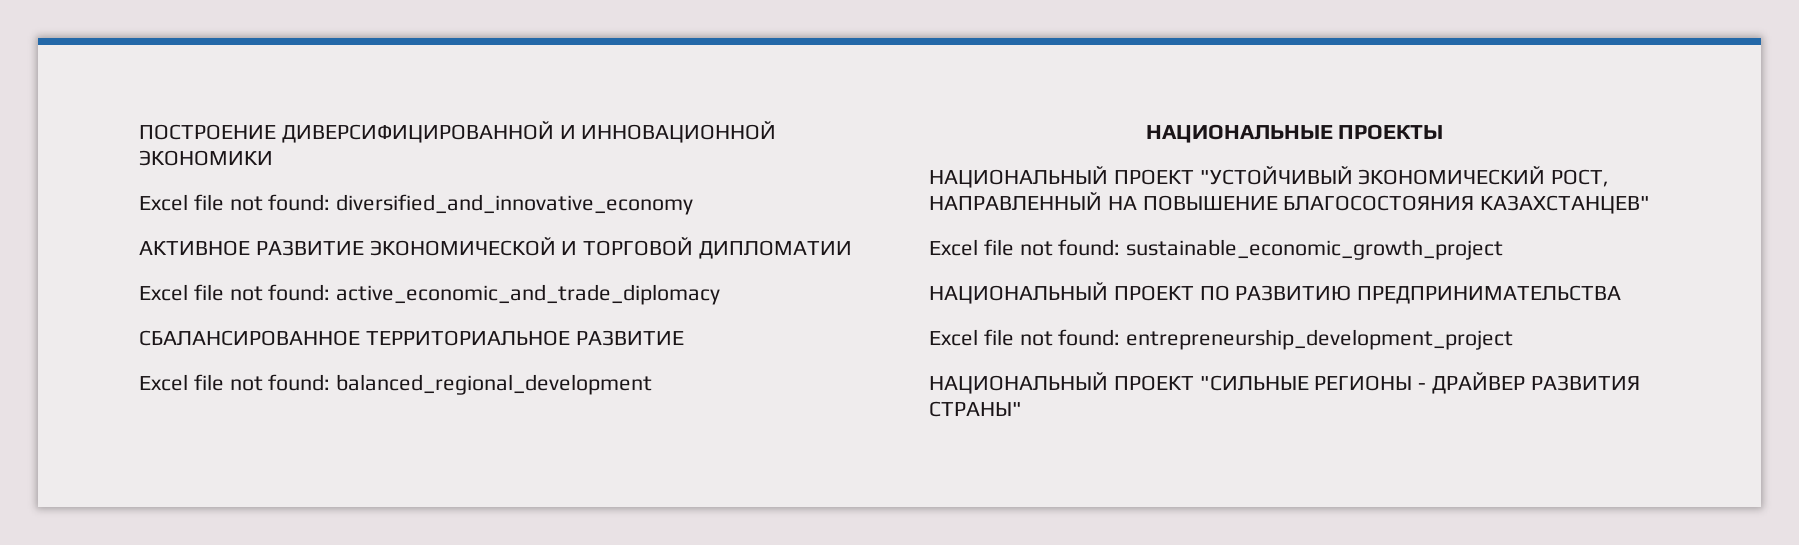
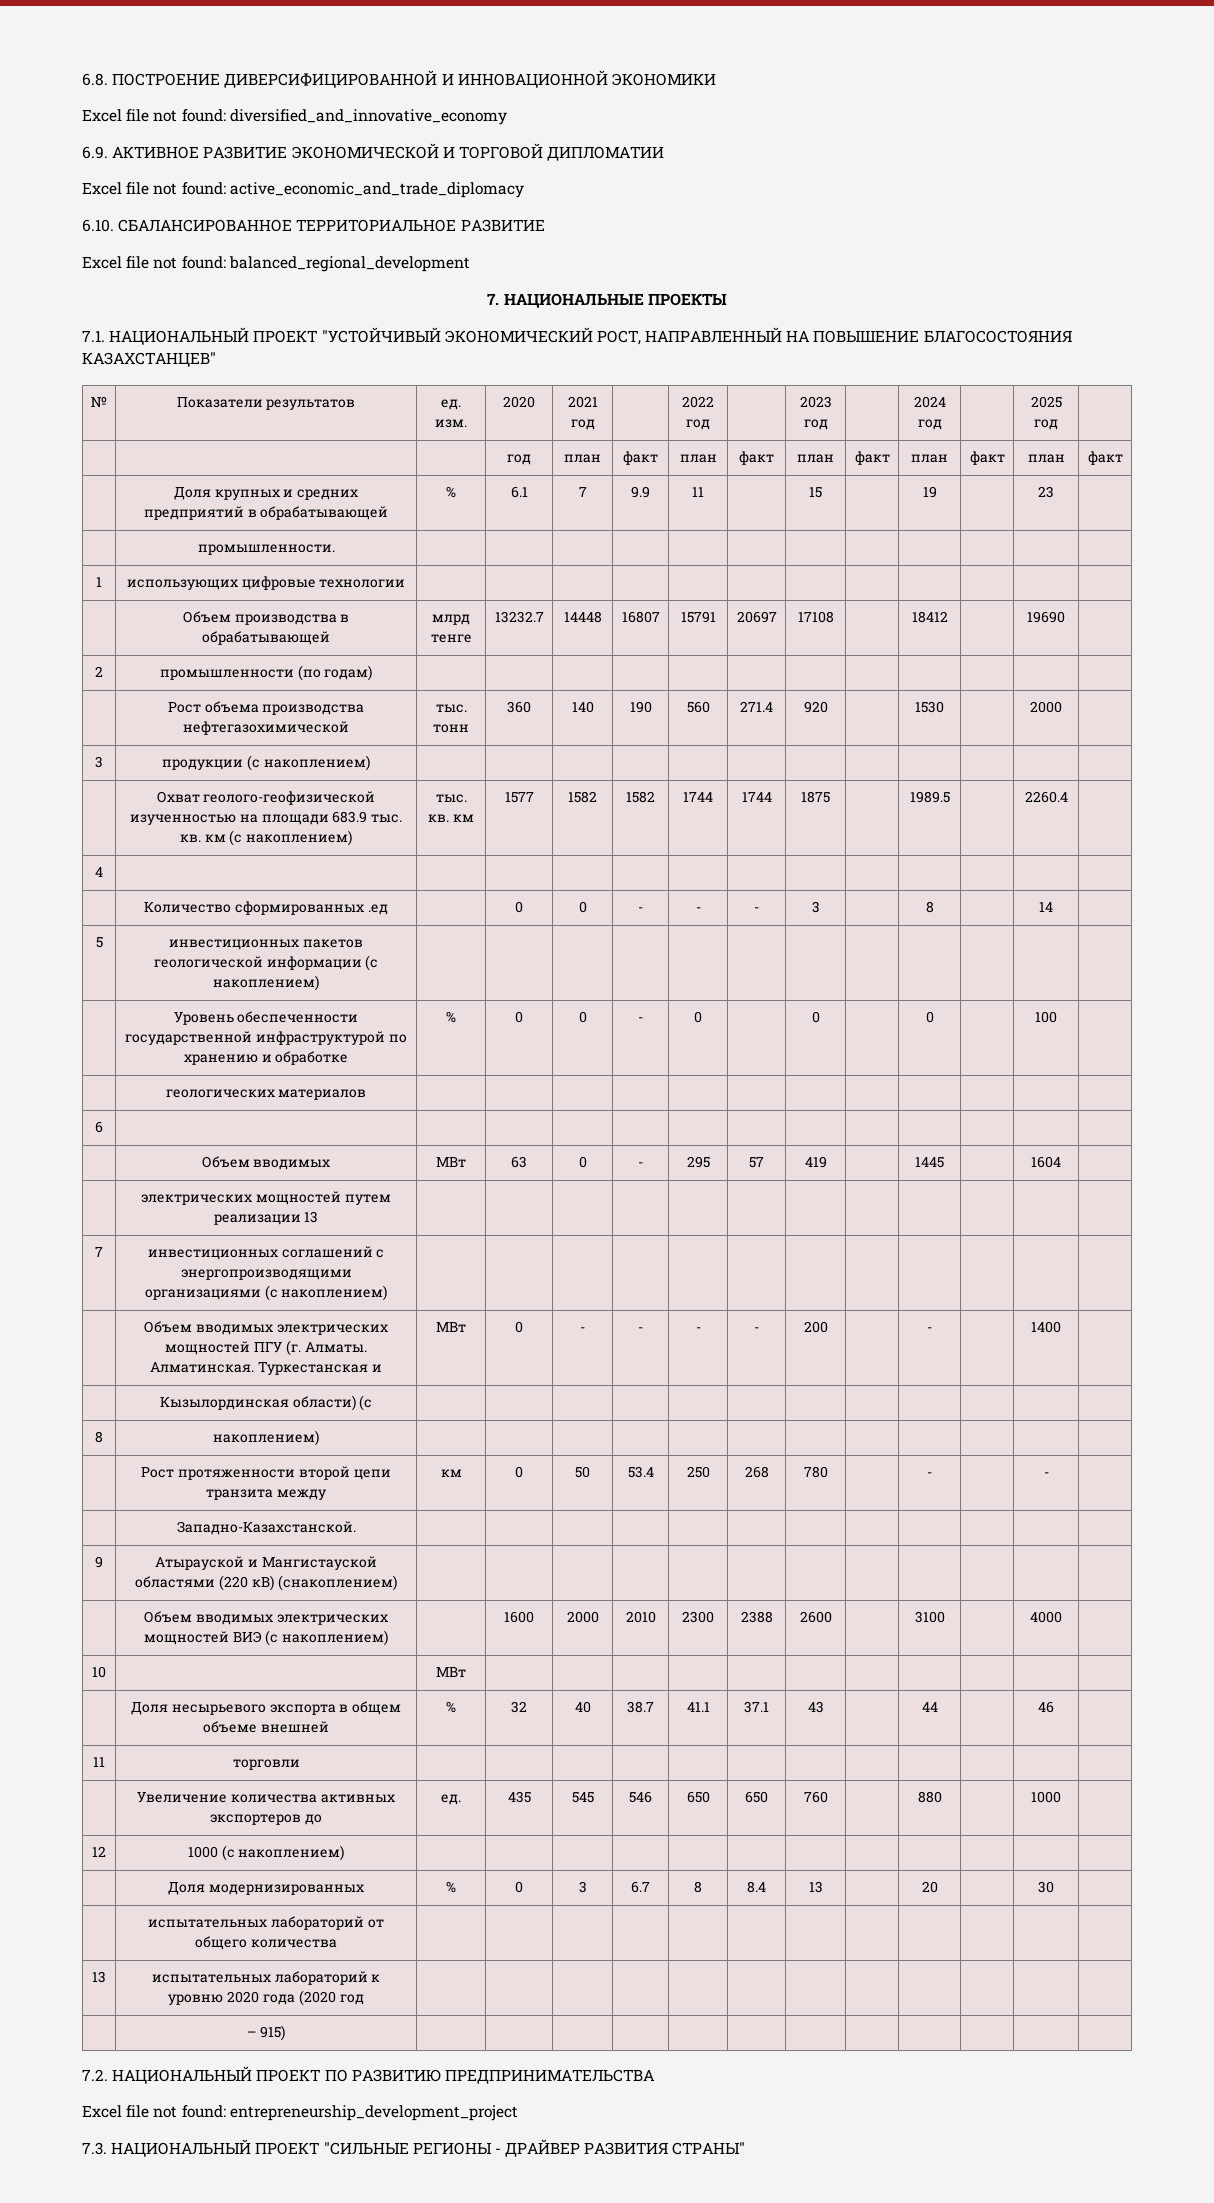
(139, 132) none -> [82,73,108,86] 6.8.
(694, 204) none -> [82,146,108,159] 6.9.
(721, 294) none -> [82,219,114,232] 6.10.
(653, 384) none -> [487,293,500,305] 7.
(1444, 132) none -> [82,330,105,342] 7.1.
[929,239,1504,260] // Excel file not found: sustainable_economic_growth_project // -> [91,396,107,407] [176,397,356,410] [441,399,461,410] [435,419,467,428] [503,396,535,408] [567,396,598,408] [570,419,595,430] [682,396,714,408] [686,419,710,430] [799,396,832,408] [803,419,828,430] [913,396,946,408] [917,419,942,430] [1030,396,1062,408] [1034,419,1058,430] [507,454,531,465] [564,454,601,463] [623,451,658,465] [679,454,717,463] [739,451,774,465] [797,454,834,463] [854,451,890,465] [911,454,948,463] [969,451,1005,465] [1027,454,1065,463] [1087,451,1123,465] [173,487,359,500] [143,506,389,520] [446,486,456,498] [510,486,528,498] [578,487,587,497] [631,486,650,498] [692,487,704,497] [809,487,822,498] [922,486,937,498] [1038,486,1054,498] [197,544,335,555] [96,577,102,587] [126,576,406,590] [182,611,350,625] [202,631,330,645] [432,614,470,625] [430,634,472,643] [494,611,544,623] [563,611,602,623] [621,611,660,623] [680,611,716,623] [736,611,777,623] [797,611,834,623] [911,611,948,623] [1027,611,1065,623] [95,666,103,677] [159,665,373,681] [167,701,365,715] [183,721,349,735] [435,704,467,713] [433,724,469,733] [507,701,531,713] [571,701,594,713] [629,701,652,713] [686,701,710,713] [740,701,773,712] [803,701,828,713] [915,701,944,713] [1030,701,1062,713] [95,756,103,768] [162,755,370,771] [156,791,376,805] [129,811,403,825] [179,830,353,846] [435,794,467,803] [428,814,474,822] [504,792,534,803] [568,791,597,803] [626,791,655,803] [683,792,713,802] [741,792,772,802] [801,791,830,803] [909,791,950,803] [1024,791,1068,803] [95,867,103,877] [144,901,388,915] [515,901,523,913] [578,901,587,913] [638,907,643,912] [695,907,701,912] [754,907,759,912] [811,901,820,913] [925,901,934,913] [1039,902,1053,912] [95,937,103,948] [169,939,363,950] [153,955,379,971] [213,975,319,991] [173,1011,359,1025] [125,1031,407,1045] [183,1051,349,1065] [446,1011,456,1023] [515,1011,523,1023] [578,1011,587,1023] [638,1017,643,1022] [694,1011,702,1023] [811,1011,820,1023] [925,1011,934,1023] [1035,1011,1057,1023] [165,1089,367,1100] [95,1121,103,1133] [201,1156,331,1170] [436,1157,466,1167] [511,1156,527,1168] [578,1156,587,1168] [638,1162,643,1167] [686,1156,710,1168] [749,1157,764,1168] [804,1156,827,1168] [915,1157,944,1168] [1031,1156,1061,1168] [141,1191,391,1205] [213,1211,319,1225] [95,1247,103,1257] [147,1246,385,1260] [180,1269,352,1280] [144,1285,388,1301] [144,1321,388,1335] [165,1340,367,1356] [150,1362,382,1375] [436,1322,466,1332] [515,1321,523,1333] [580,1327,585,1332] [638,1327,643,1332] [695,1327,701,1332] [754,1327,759,1332] [803,1321,828,1333] [927,1327,932,1332] [1031,1321,1061,1333] [159,1395,373,1411] [95,1431,103,1443] [213,1430,319,1446] [141,1466,391,1480] [206,1489,326,1500] [440,1469,462,1477] [515,1466,523,1478] [575,1466,590,1478] [627,1466,654,1478] [686,1466,710,1478] [744,1466,769,1478] [803,1466,828,1478] [927,1472,932,1477] [1043,1472,1049,1477] [176,1521,356,1535] [95,1556,103,1568] [155,1556,377,1570] [135,1575,397,1591] [144,1611,388,1625] [143,1630,389,1646] [504,1611,534,1623] [566,1611,599,1623] [625,1611,656,1623] [682,1611,714,1623] [740,1611,773,1623] [799,1611,832,1623] [914,1611,945,1623] [1030,1611,1062,1623] [92,1666,106,1678] [436,1667,466,1677] [130,1701,402,1715] [203,1721,329,1733] [446,1701,456,1713] [511,1701,527,1713] [574,1701,591,1713] [627,1701,654,1713] [686,1702,710,1712] [744,1701,769,1713] [807,1701,824,1713] [921,1702,938,1712] [1038,1701,1054,1713] [93,1757,105,1767] [232,1759,300,1770] [137,1792,395,1803] [210,1814,322,1825] [441,1794,461,1805] [507,1791,531,1803] [571,1792,594,1803] [629,1791,652,1803] [686,1791,710,1803] [745,1791,768,1803] [803,1791,828,1803] [917,1791,942,1803] [1031,1791,1061,1803] [92,1846,106,1857] [187,1845,345,1861] [168,1882,364,1895] [446,1881,456,1893] [515,1881,523,1893] [578,1881,587,1893] [631,1881,650,1893] [694,1881,702,1893] [747,1881,766,1893] [808,1881,823,1893] [921,1881,938,1893] [1038,1881,1054,1893] [148,1916,384,1930] [195,1936,337,1950] [92,1971,106,1983] [151,1971,381,1985] [168,1990,364,2006] [246,2025,286,2041] [82,2069,108,2081] // № | Показатели результатов | ед. изм. | 2020 | 2021 год | | 2022 год | | 2023 год | | 2024 год | | 2025 год | // | | | год | план | факт | план | факт | план | факт | план | факт | план | факт // | Доля крупных и средних предприятий в обрабатывающей | % | 6.1 | 7 | 9.9 | 11 | | 15 | | 19 | | 23 | // | промышленности. | | | | | | | | | | | | // 1 | использующих цифровые технологии | | | | | | | | | | | | // | Объем производства в обрабатывающей | млрд тенге | 13232.7 | 14448 | 16807 | 15791 | 20697 | 17108 | | 18412 | | 19690 | // 2 | промышленности (по годам) | | | | | | | | | | | | // | Рост объема производства нефтегазохимической | тыс. тонн | 360 | 140 | 190 | 560 | 271.4 | 920 | | 1530 | | 2000 | // 3 | продукции (с накоплением) | | | | | | | | | | | | // | Охват геолого-геофизической изученностью на площади 683.9 тыс. кв. км (с накоплением) | тыс. кв. км | 1577 | 1582 | 1582 | 1744 | 1744 | 1875 | | 1989.5 | | 2260.4 | // 4 | | | | | | | | | | | | | // | Количество сформированных .ед | | 0 | 0 | - | - | - | 3 | | 8 | | 14 | // 5 | инвестиционных пакетов геологической информации (с накоплением) | | | | | | | | | | | | // | Уровень обеспеченности государственной инфраструктурой по хранению и обработке | % | 0 | 0 | - | 0 | | 0 | | 0 | | 100 | // | геологических материалов | | | | | | | | | | | | // 6 | | | | | | | | | | | | | // | Объем вводимых | МВт | 63 | 0 | - | 295 | 57 | 419 | | 1445 | | 1604 | // | электрических мощностей путем реализации 13 | | | | | | | | | | | | // 7 | инвестиционных соглашений с энергопроизводящими организациями (с накоплением) | | | | | | | | | | | | // | Объем вводимых электрических мощностей ПГУ (г. Алматы. Алматинская. Туркестанская и | МВт | 0 | - | - | - | - | 200 | | - | | 1400 | // | Кызылординская области) (с | | | | | | | | | | | | // 8 | накоплением) | | | | | | | | | | | | // | Рост протяженности второй цепи транзита между | км | 0 | 50 | 53.4 | 250 | 268 | 780 | | - | | - | // | Западно-Казахстанской. | | | | | | | | | | | | // 9 | Атырауской и Мангистауской областями (220 кВ) (снакоплением) | | | | | | | | | | | | // | Объем вводимых электрических мощностей ВИЭ (с накоплением) | | 1600 | 2000 | 2010 | 2300 | 2388 | 2600 | | 3100 | | 4000 | // 10 | | МВт | | | | | | | | | | | // | Доля несырьевого экспорта в общем объеме внешней | % | 32 | 40 | 38.7 | 41.1 | 37.1 | 43 | | 44 | | 46 | // 11 | торговли | | | | | | | | | | | | // | Увеличение количества активных экспортеров до | ед. | 435 | 545 | 546 | 650 | 650 | 760 | | 880 | | 1000 | // 12 | 1000 (с накоплением) | | | | | | | | | | | | // | Доля модернизированных | % | 0 | 3 | 6.7 | 8 | 8.4 | 13 | | 20 | | 30 | // | испытательных лабораторий от общего количества | | | | | | | | | | | | // 13 | испытательных лабораторий к уровню 2020 года (2020 год | | | | | | | | | | | | // | – 915) | | | | | | | | | | | | // 7.2.
(1514, 339) none -> [82,2142,107,2155] 7.3.

